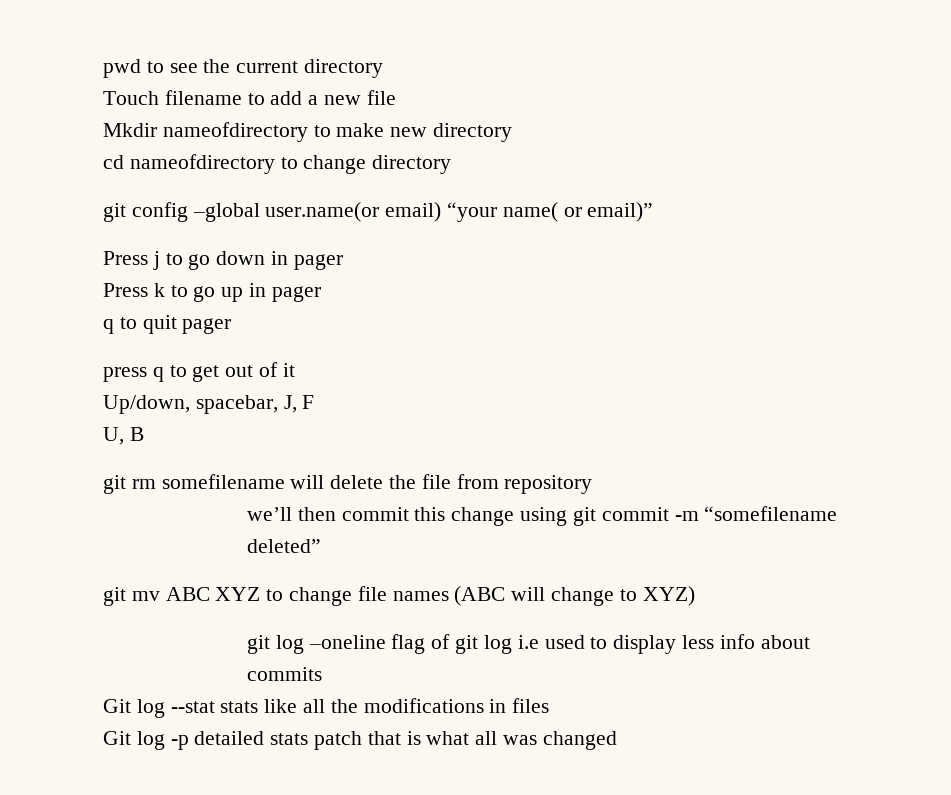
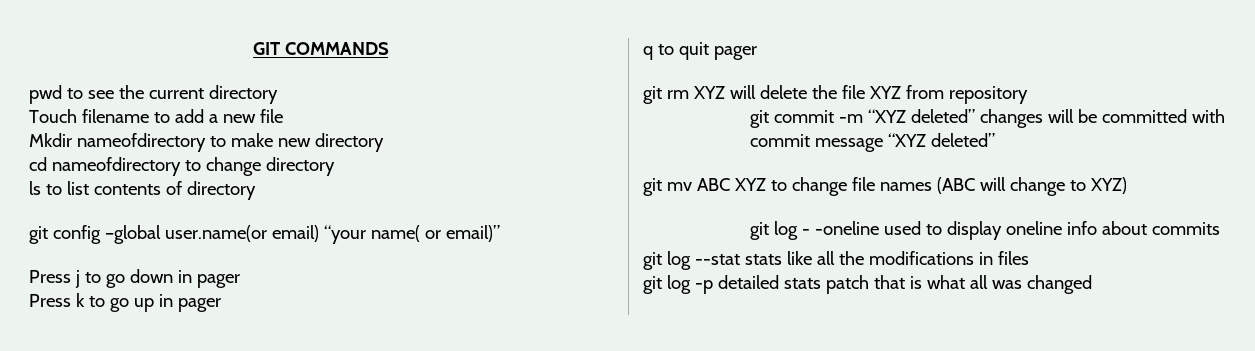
(103, 68) none -> [252,42,389,55] GIT COMMANDS //
(452, 164) none -> [29,181,256,200] // ls to list contents of directory
[103,362,295,382] [103,395,315,414] [103,427,144,445] // press q to get out of it // Up/down, spacebar, J, F // U, B -> (757, 53) none
[161,474,285,489] somefilename -> [693,86,726,99] XYZ
(451, 481) none -> [869,86,902,99] XYZ
[247,506,838,526] we’ll then commit this change using git commit -m “somefilename -> [750,109,1225,128] [750,133,928,152] git commit -m “XYZ deleted” changes will be committed with commit message “XYZ
[308,634,539,654] –oneline flag of git log i.e -> [802,221,880,235] - -oneline
[681,635,714,649] less -> [1005,221,1062,235] oneline
[103,699,131,713] Git -> [643,252,662,270] git
[103,731,131,745] Git -> [643,276,662,294] git

